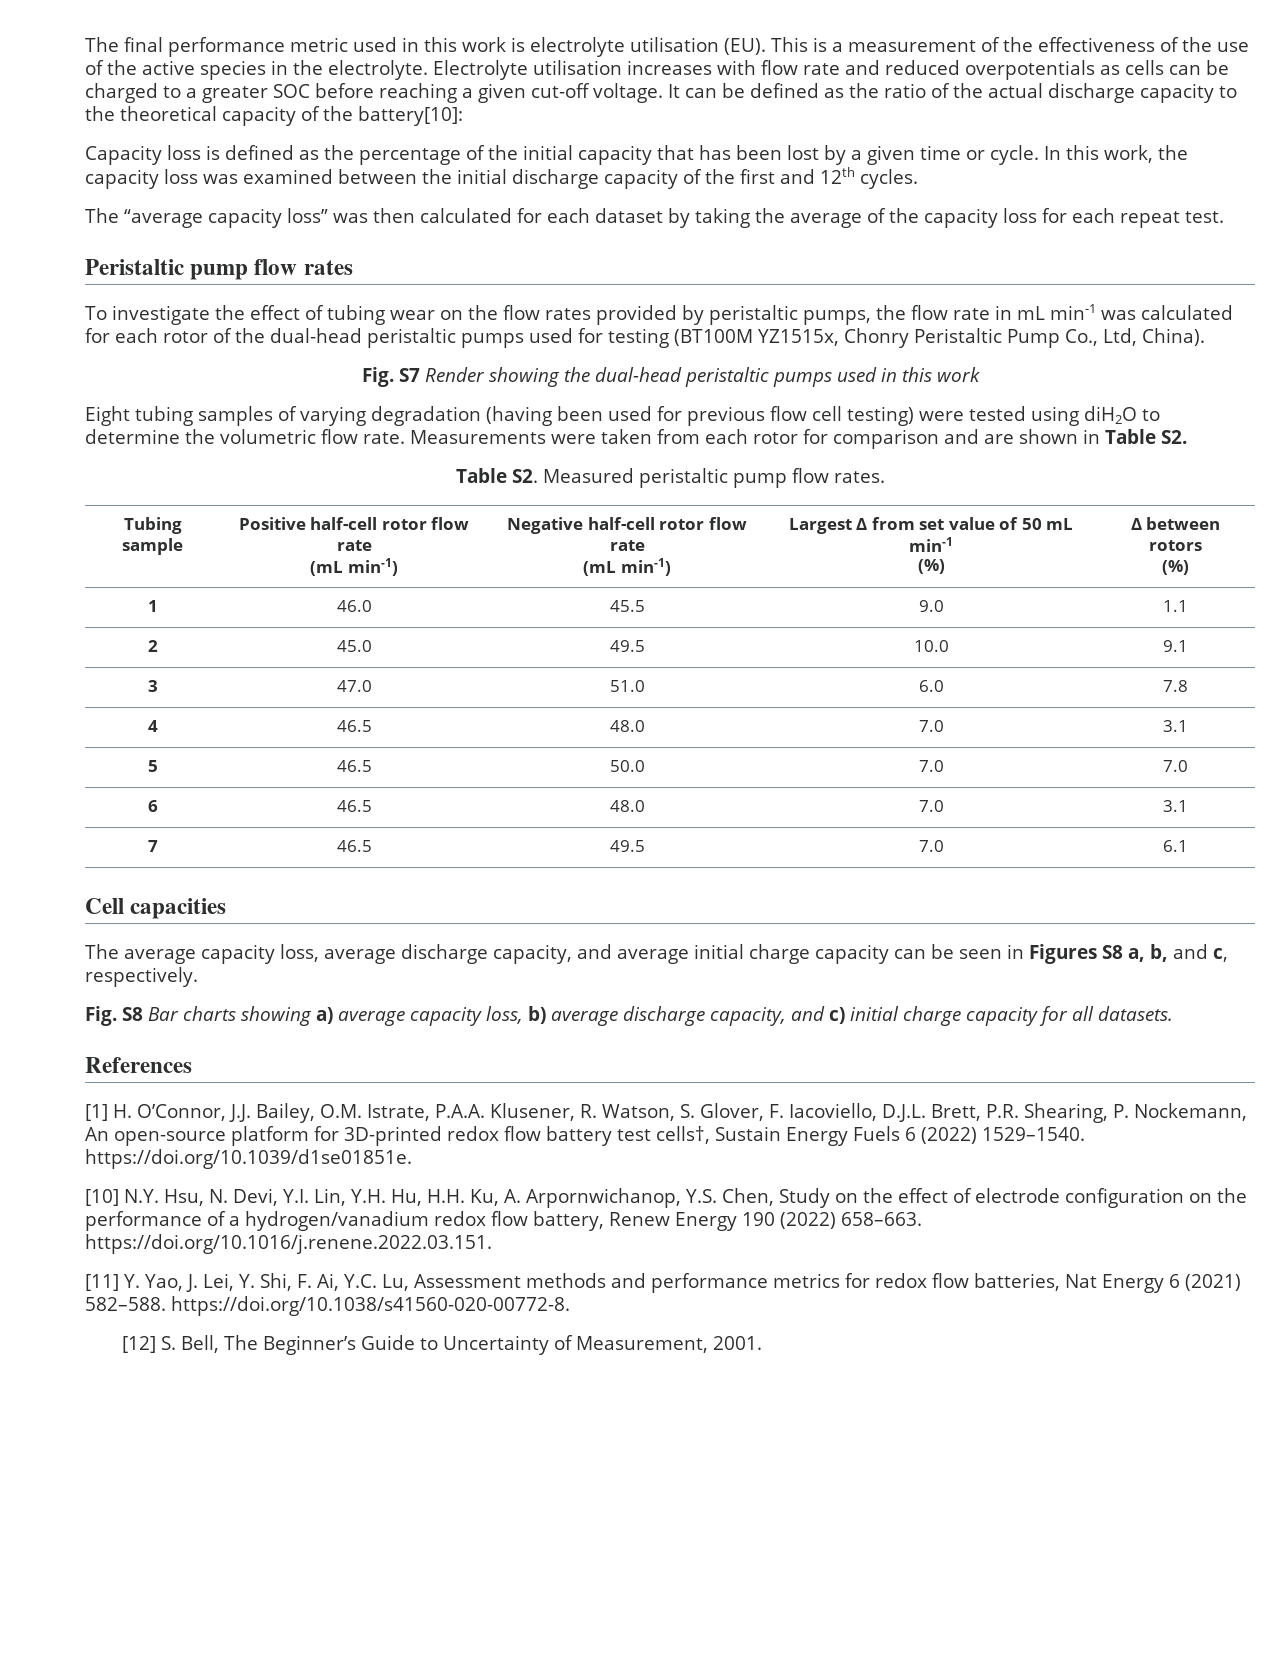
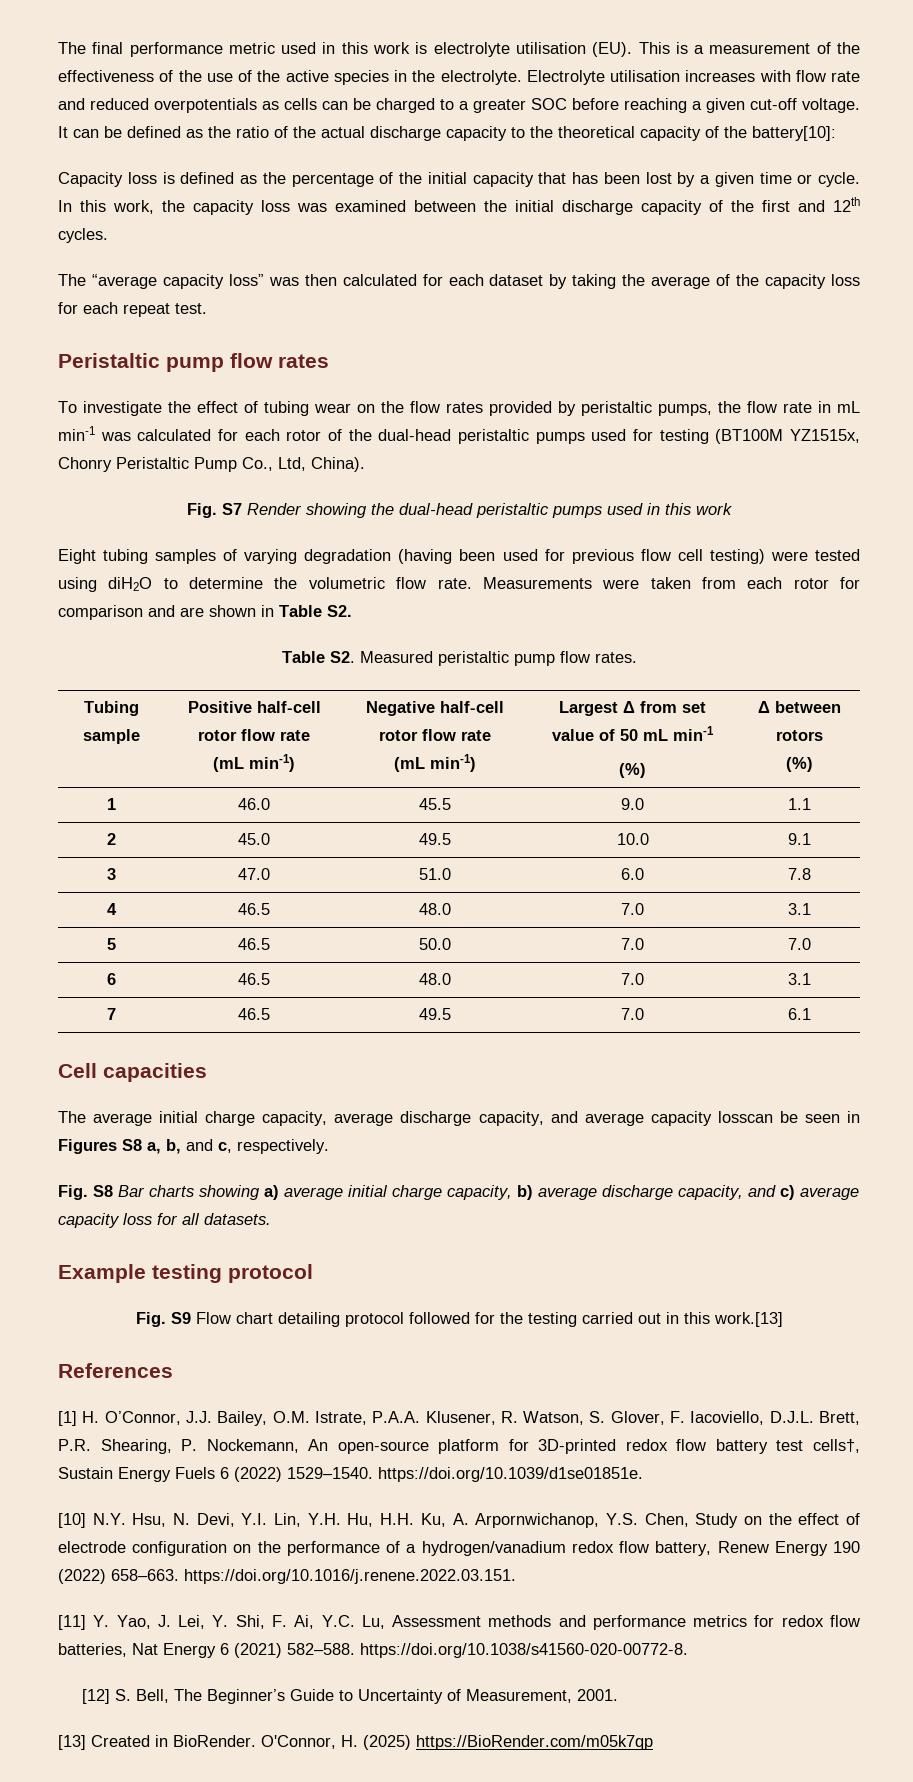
[201,944,319,964] capacity loss, -> [159,1111,328,1126] initial charge capacity,
[693,944,926,964] initial charge capacity can -> [650,1111,773,1126] capacity losscan
[410,1006,523,1026] capacity loss, -> [348,1185,512,1200] initial charge capacity,
[849,1006,1038,1026] initial charge capacity -> [800,1187,859,1200] [58,1213,152,1228] average capacity loss
(1173, 1013) none -> [58,1264,313,1283] [135,1312,783,1327] // Example testing protocol // Fig. S9 Flow chart detailing protocol followed for the testing carried out in this work.[13]
(762, 1343) none -> [58,1735,653,1750] // [13] Created in BioRender. O'Connor, H. (2025) https://BioRender.com/m05k7qp

